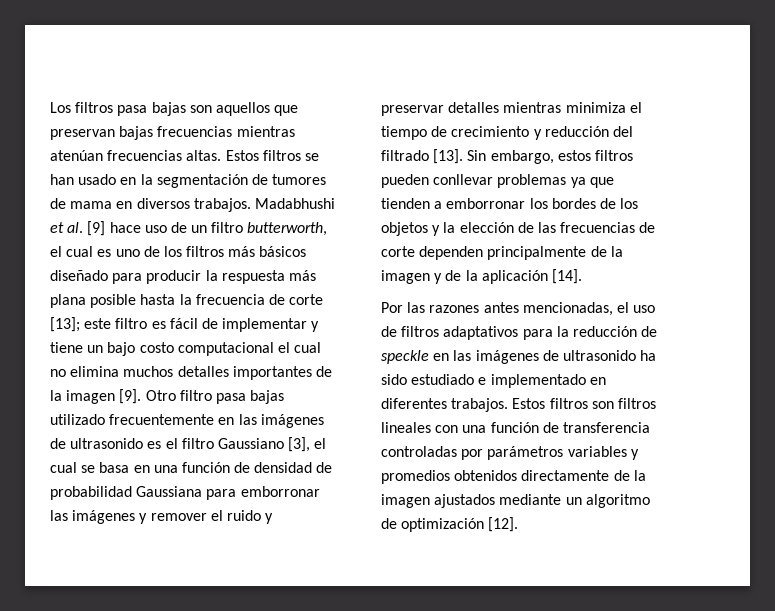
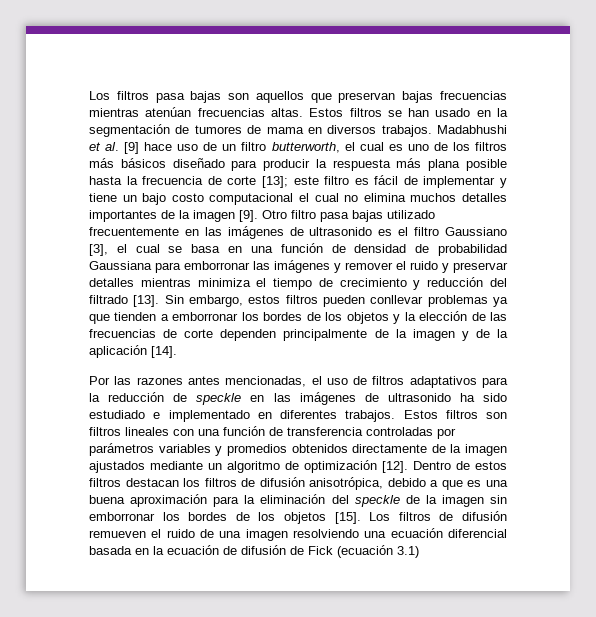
(519, 524) none -> [413,461,507,470] [89,477,509,490] [89,494,508,507] [89,511,508,524] [89,528,507,541] [89,545,419,558] Dentro de estos filtros destacan los filtros de difusión anisotrópica, debido a que es una buena aproximación para la eliminación del speckle de la imagen sin emborronar los bordes de los objetos [15]. Los filtros de difusión remueven el ruido de una imagen resolviendo una ecuación diferencial basada en la ecuación de difusión de Fick (ecuación 3.1)

